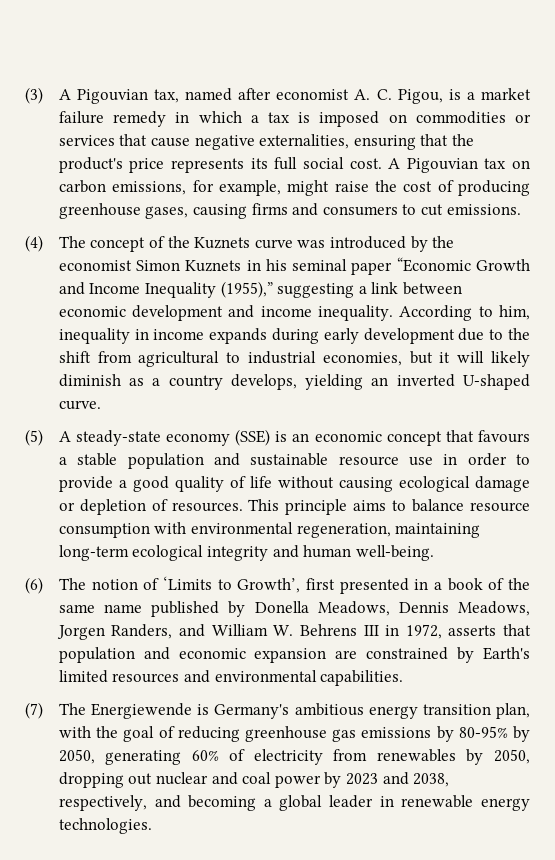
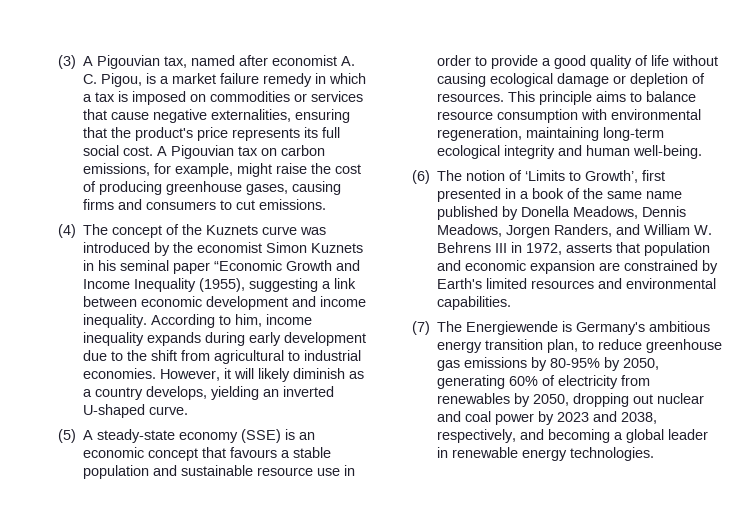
[220,281,273,298] (1955),” -> [199,278,246,292] (1955),
[58,328,205,344] inequality in income -> [266,314,313,325] [83,332,145,346] income inequality
[322,351,433,366] economies, but -> [83,368,221,381] economies. However,
[58,726,240,742] with the goal of reducing -> [582,339,643,350] to reduce

